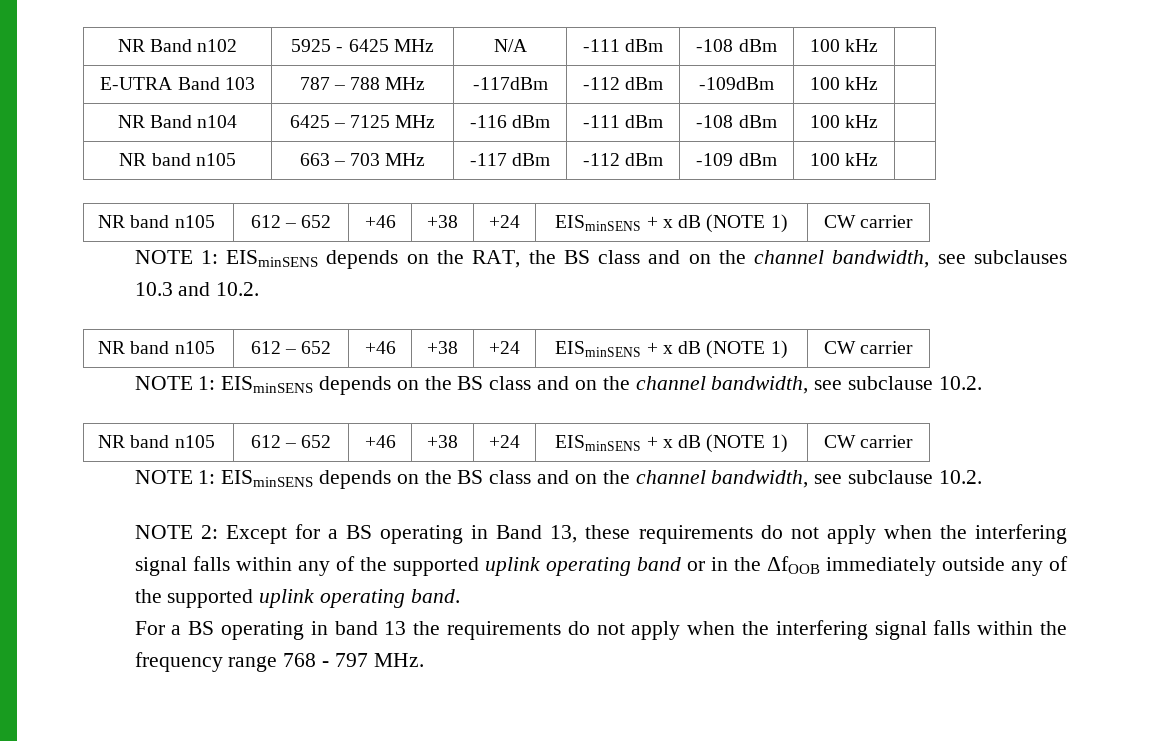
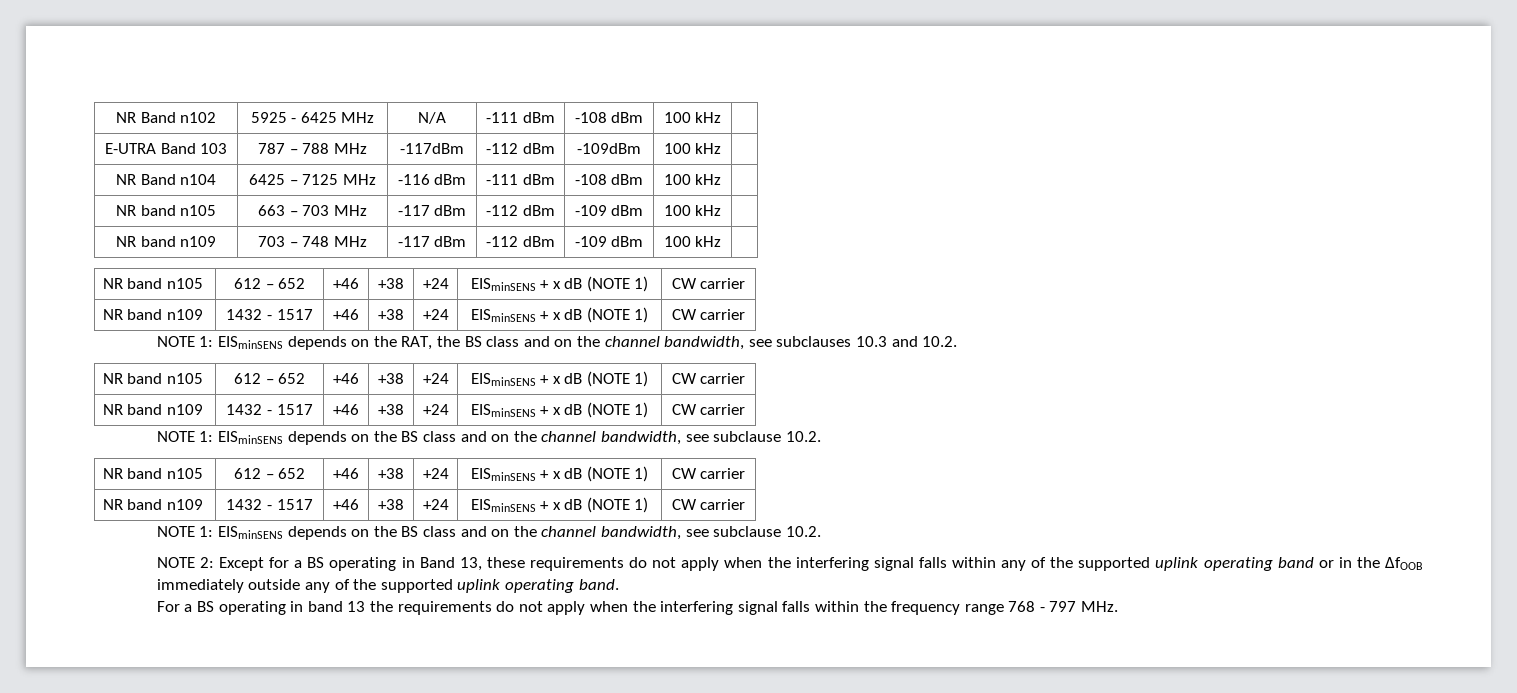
(879, 159) none -> [115,236,217,247] [258,236,367,247] [397,236,467,247] [486,236,555,247] [574,236,644,247] [663,236,722,247] // NR band n109 | 703 – 748 MHz | -117 dBm | -112 dBm | -109 dBm | 100 kHz |
(914, 221) none -> [102,309,204,320] [226,309,313,320] [333,309,359,320] [378,309,404,320] [422,309,449,320] [470,307,649,323] [671,309,746,320] // NR band n109 | 1432 - 1517 | +46 | +38 | +24 | EISminSENS + x dB (NOTE 1) | CW carrier
(914, 347) none -> [102,404,204,415] [226,404,313,415] [333,404,359,415] [378,404,404,415] [422,404,449,415] [470,402,649,418] [671,404,746,415] // NR band n109 | 1432 - 1517 | +46 | +38 | +24 | EISminSENS + x dB (NOTE 1) | CW carrier
(914, 441) none -> [102,499,204,510] [226,499,313,510] [333,499,359,510] [378,499,404,510] [422,499,449,510] [470,497,649,513] [671,499,746,510] // NR band n109 | 1432 - 1517 | +46 | +38 | +24 | EISminSENS + x dB (NOTE 1) | CW carrier

